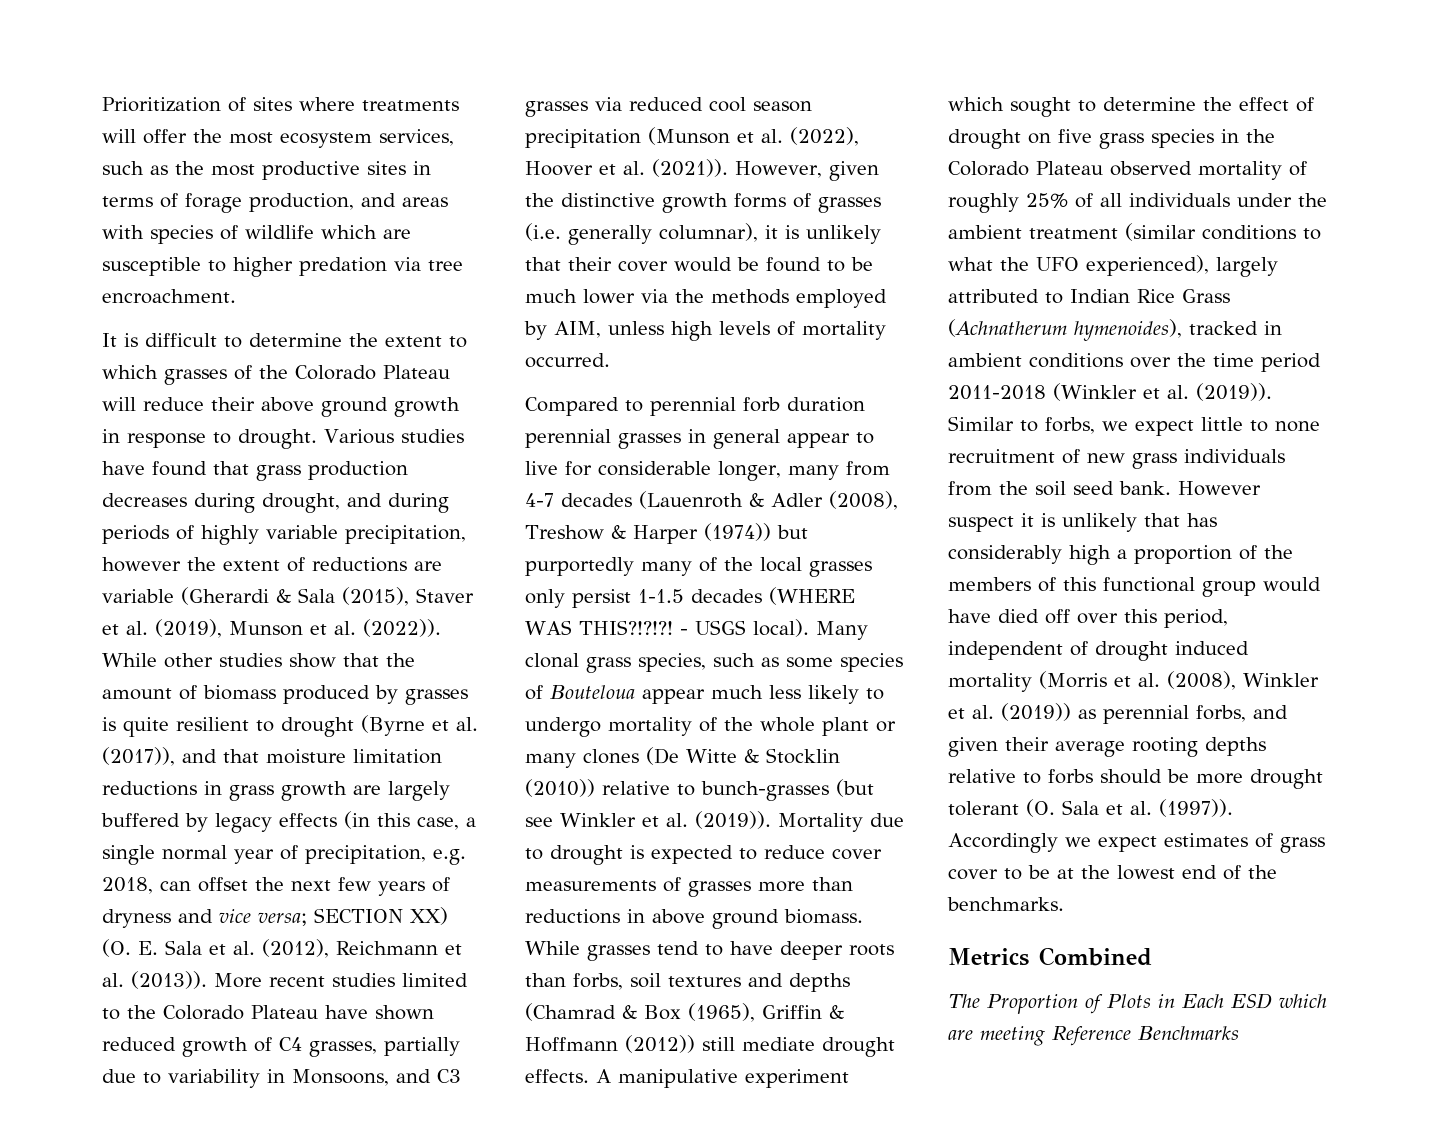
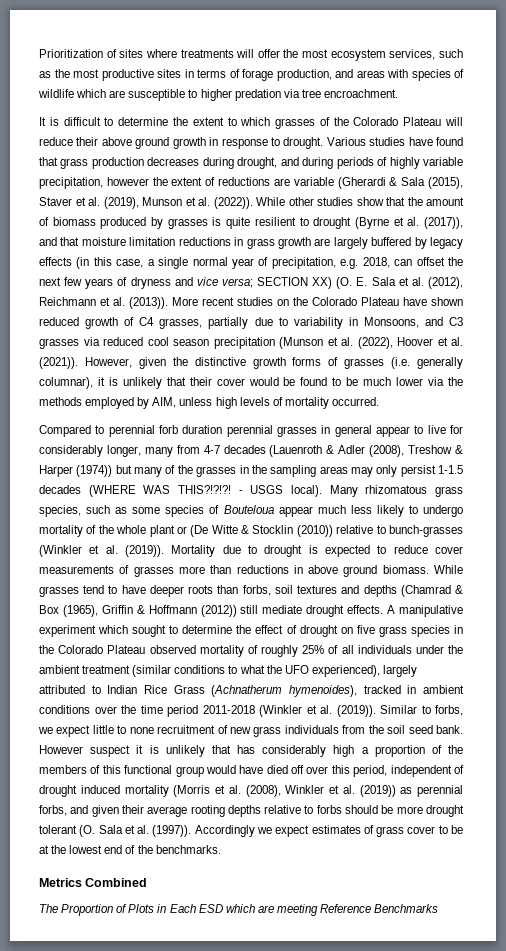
[402,973,468,987] [102,1008,120,1020] limited to -> [277,299,289,306] on
[598,461,711,476] considerable -> [39,445,103,457] considerably
[525,557,634,576] purportedly -> (132, 469) none
[760,557,872,577] local grasses -> [196,465,373,477] grasses in the sampling areas may
[525,653,579,668] clonal -> [365,485,428,494] rhizomatous
[525,749,639,768] many clones -> (187, 530) none
[836,779,874,797] [525,813,636,827] (but see Winkler -> [39,545,82,557] (Winkler

